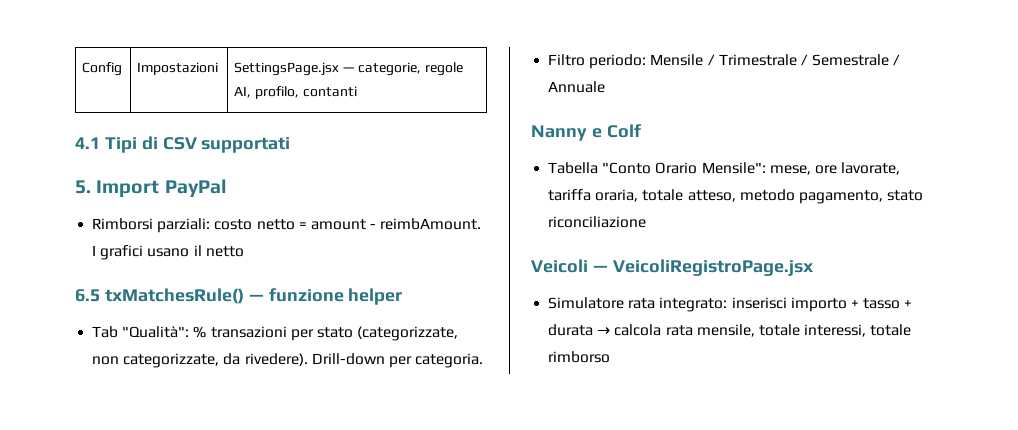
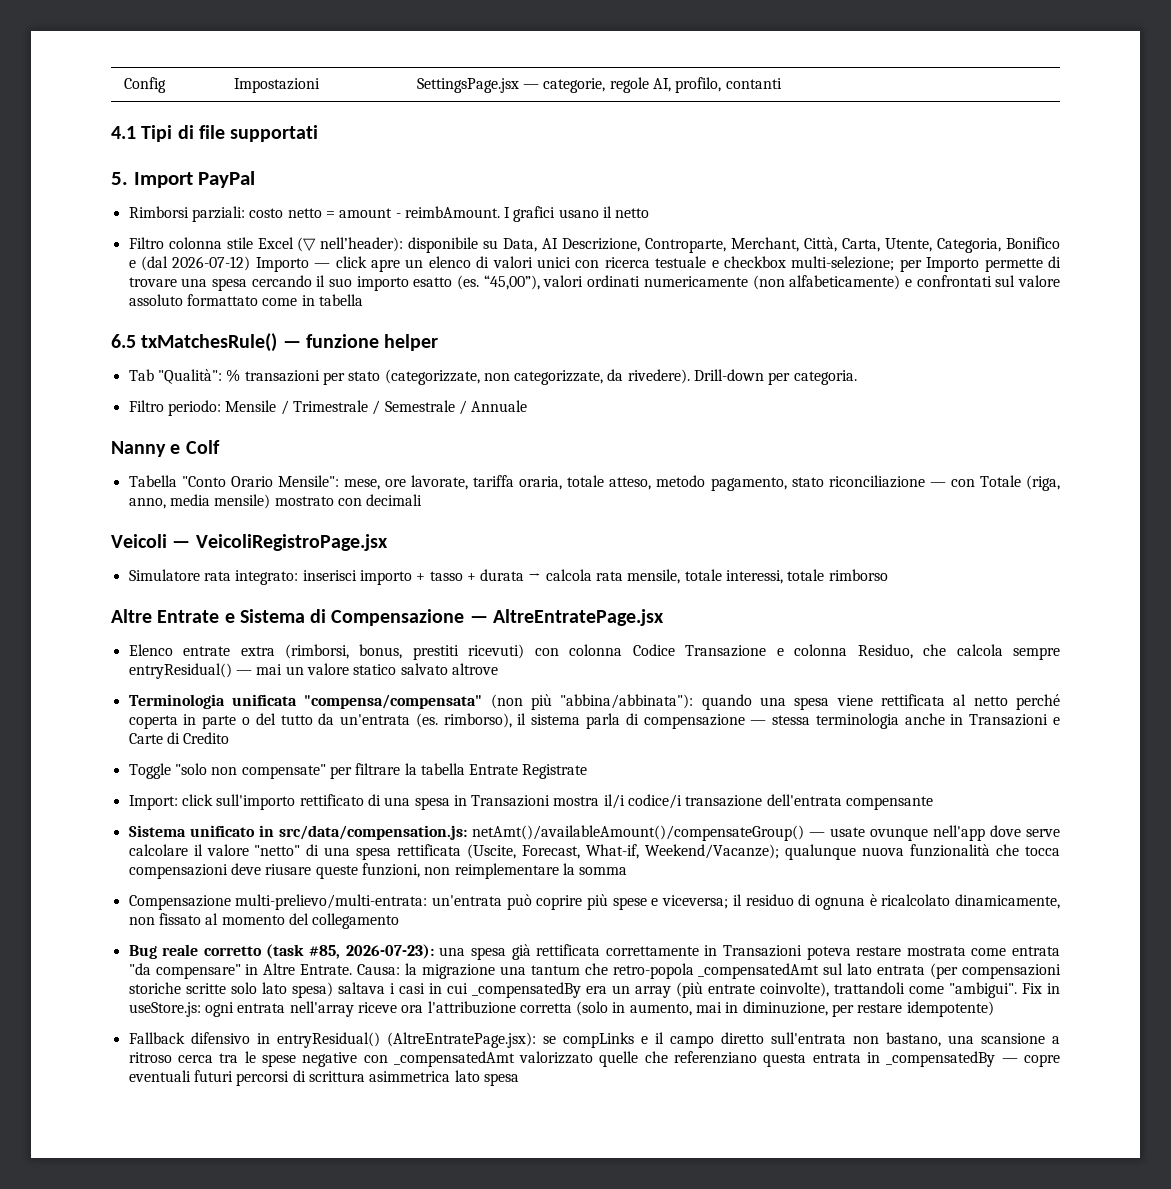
[162,137,197,150] CSV -> [198,125,225,139] file
(244, 251) none -> [128,237,1060,253] [128,256,1061,272] [128,275,1060,291] [128,294,363,306] // Filtro colonna stile Excel (▽ nell’header): disponibile su Data, AI Descrizione, Controparte, Merchant, Città, Carta, Utente, Categoria, Bonifico e (dal 2026-07-12) Importo — click apre un elenco di valori unici con ricerca testuale e checkbox multi-selezione; per Importo permette di trovare una spesa cercando il suo importo esatto (es. “45,00”), valori ordinati numericamente (non alfabeticamente) e confrontati sul valore assoluto formattato come in tabella
(647, 222) none -> [929,475,1060,491] [128,494,423,509] — con Totale (riga, anno, media mensile) mostrato con decimali
(611, 357) none -> [111,609,664,626] [128,644,1060,660] [128,663,498,679] [128,694,1060,710] [128,713,1060,729] [128,732,230,744] [128,763,588,779] [128,794,934,810] [128,825,1060,841] [128,844,1060,860] [128,863,628,879] [128,894,1061,910] [128,913,400,929] [128,944,1060,960] [128,963,1061,979] [128,982,1060,998] [128,1001,994,1017] [128,1032,1060,1048] [128,1051,1061,1067] [128,1070,519,1086] // Altre Entrate e Sistema di Compensazione — AltreEntratePage.jsx // Elenco entrate extra (rimborsi, bonus, prestiti ricevuti) con colonna Codice Transazione e colonna Residuo, che calcola sempre entryResidual() — mai un valore statico salvato altrove // Terminologia unificata "compensa/compensata" (non più "abbina/abbinata"): quando una spesa viene rettificata al netto perché coperta in parte o del tutto da un'entrata (es. rimborso), il sistema parla di compensazione — stessa terminologia anche in Transazioni e Carte di Credito // Toggle "solo non compensate" per filtrare la tabella Entrate Registrate // Import: click sull'importo rettificato di una spesa in Transazioni mostra il/i codice/i transazione dell'entrata compensante // Sistema unificato in src/data/compensation.js: netAmt()/availableAmount()/compensateGroup() — usate ovunque nell'app dove serve calcolare il valore "netto" di una spesa rettificata (Uscite, Forecast, What-if, Weekend/Vacanze); qualunque nuova funzionalità che tocca compensazioni deve riusare queste funzioni, non reimplementare la somma // Compensazione multi-prelievo/multi-entrata: un'entrata può coprire più spese e viceversa; il residuo di ognuna è ricalcolato dinamicamente, non fissato al momento del collegamento // Bug reale corretto (task #85, 2026-07-23): una spesa già rettificata correttamente in Transazioni poteva restare mostrata come entrata "da compensare" in Altre Entrate. Causa: la migrazione una tantum che retro-popola _compensatedAmt sul lato entrata (per compensazioni storiche scritte solo lato spesa) saltava i casi in cui _compensatedBy era un array (più entrate coinvolte), trattandoli come "ambigui". Fix in useStore.js: ogni entrata nell'array riceve ora l'attribuzione corretta (solo in aumento, mai in diminuzione, per restare idempotente) // Fallback difensivo in entryResidual() (AltreEntratePage.jsx): se compLinks e il campo diretto sull'entrata non bastano, una scansione a ritroso cerca tra le spese negative con _compensatedAmt valorizzato quelle che referenziano questa entrata in _compensatedBy — copre eventuali futuri percorsi di scrittura asimmetrica lato spesa

